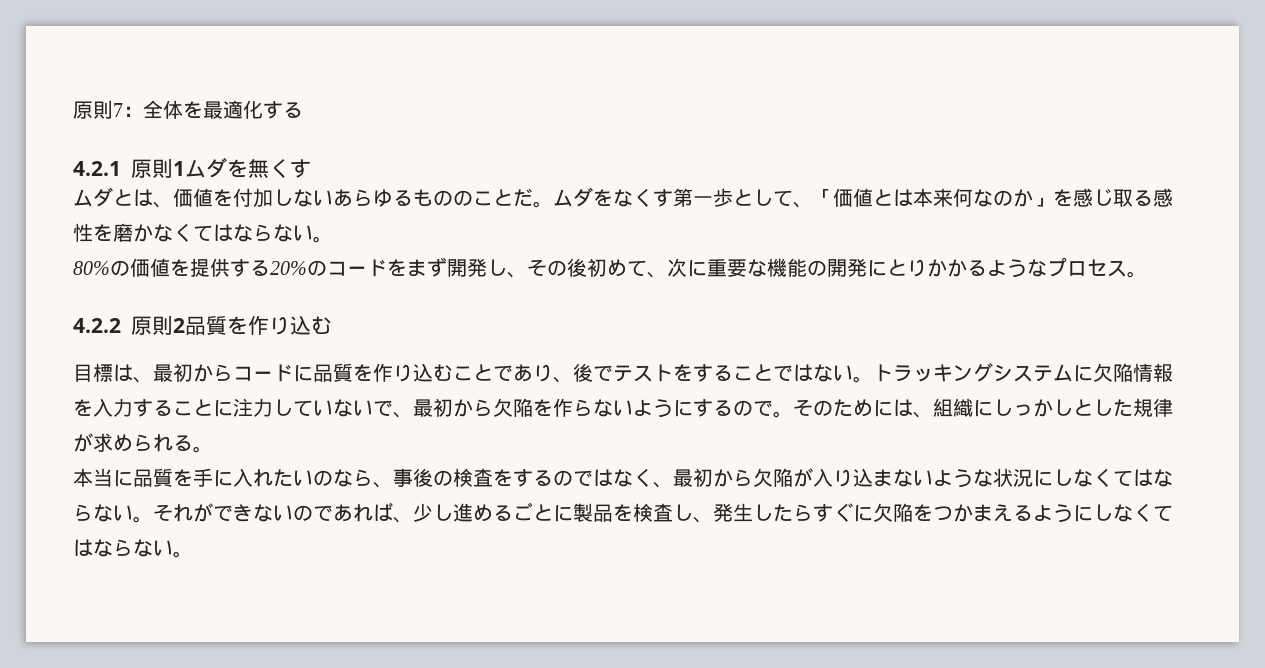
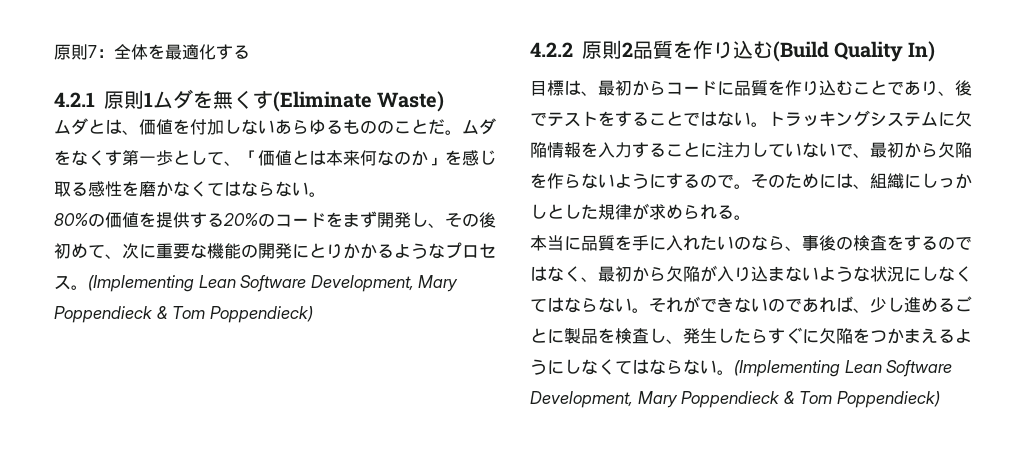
(311, 168) none -> [272,91,444,112] (Eliminate Waste)
(1147, 274) none -> [88,275,459,292] [54,306,313,323] (Implementing Lean Software Development, Mary Poppendieck & Tom Poppendieck)
(332, 325) none -> [772,41,936,62] (Build Quality In)
(193, 554) none -> [734,360,953,377] [530,391,940,408] (Implementing Lean Software Development, Mary Poppendieck & Tom Poppendieck)

